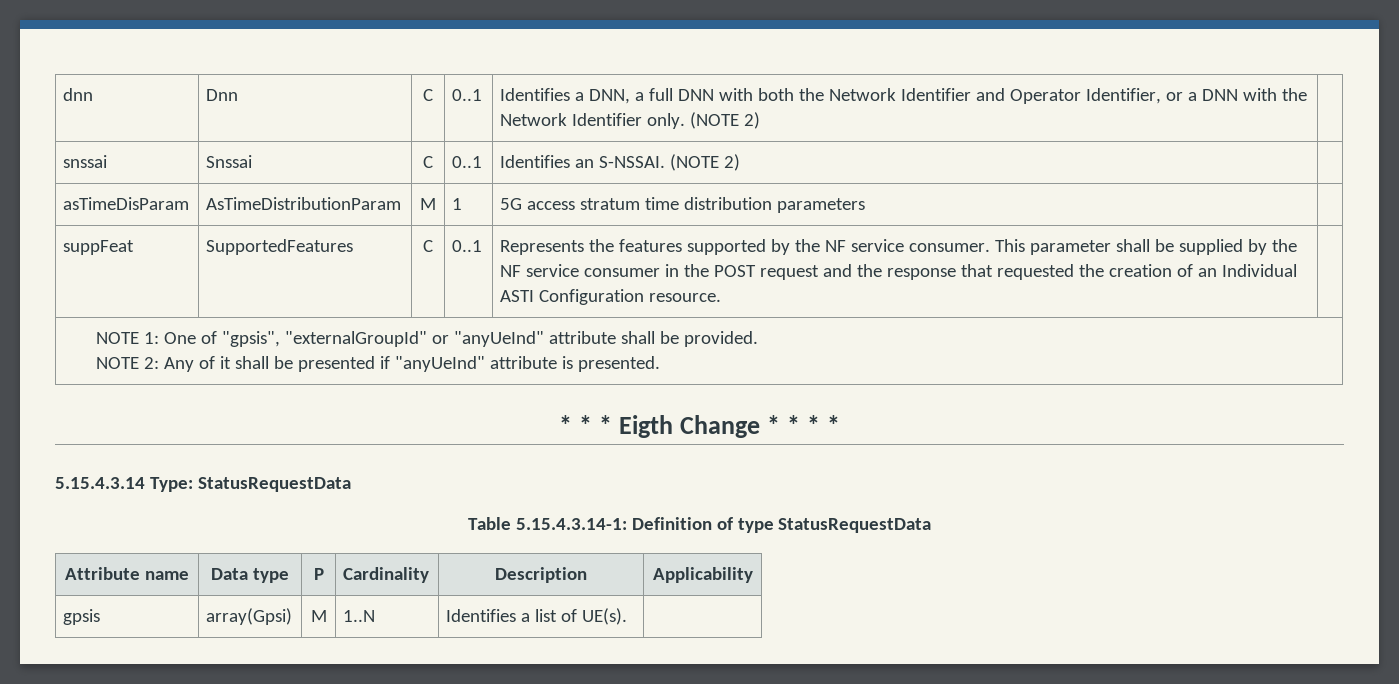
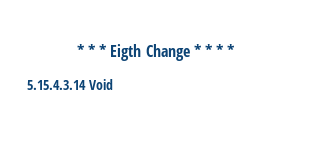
[63,88,94,101] [206,89,239,101] [423,89,433,101] [452,89,483,101] [500,88,1308,104] [500,112,761,129] [63,155,108,168] [206,155,253,168] [423,156,433,168] [452,156,483,168] [500,154,741,171] [63,197,190,210] [206,197,402,210] [420,198,436,210] [452,198,463,210] [500,197,866,213] [63,240,135,255] [206,239,354,255] [423,240,433,252] [452,240,483,252] [500,239,1298,255] [500,264,1298,280] [500,289,722,305] [95,331,758,347] [95,356,660,372] dnn | Dnn | C | 0..1 | Identifies a DNN, a full DNN with both the Network Identifier and Operator Identifier, or a DNN with the Network Identifier only. (NOTE 2) | // snssai | Snssai | C | 0..1 | Identifies an S-NSSAI. (NOTE 2) | // asTimeDisParam | AsTimeDistributionParam | M | 1 | 5G access stratum time distribution parameters | // suppFeat | SupportedFeatures | C | 0..1 | Represents the features supported by the NF service consumer. This parameter shall be supplied by the NF service consumer in the POST request and the response that requested the creation of an Individual ASTI Configuration resource. | // NOTE 1: One of "gpsis", "externalGroupId" or "anyUeInd" attribute shall be provided. // NOTE 2: Any of it shall be presented if "anyUeInd" attribute is presented. // -> (76, 50) none
[149,477,351,492] [467,517,932,533] [65,567,189,580] [211,568,289,583] [313,568,324,580] [343,567,430,583] [495,567,587,583] [652,567,753,583] [63,609,101,625] [206,608,293,625] [310,610,327,622] [343,610,376,622] [446,608,628,625] Type: StatusRequestData // Table 5.15.4.3.14-1: Definition of type StatusRequestData // Attribute name | Data type | P | Cardinality | Description | Applicability // gpsis | array(Gpsi) | M | 1..N | Identifies a list of UE(s). | -> [88,79,113,90] Void

